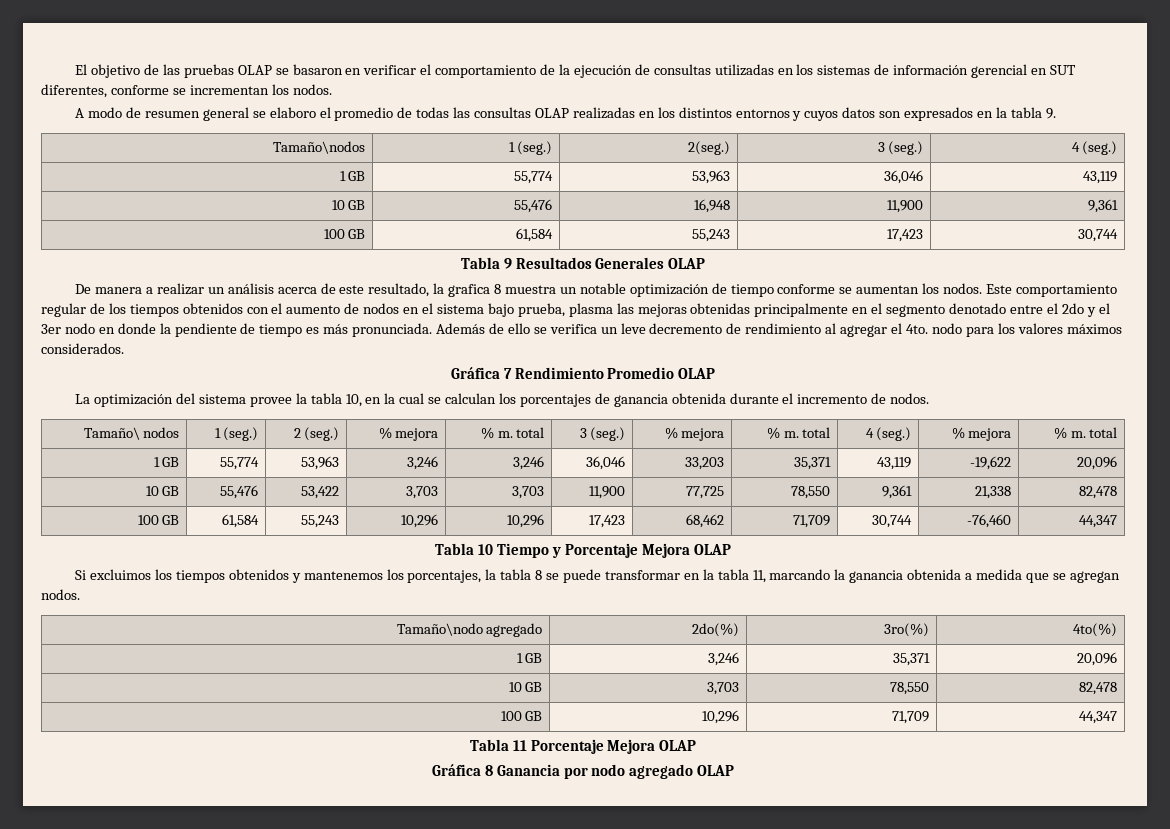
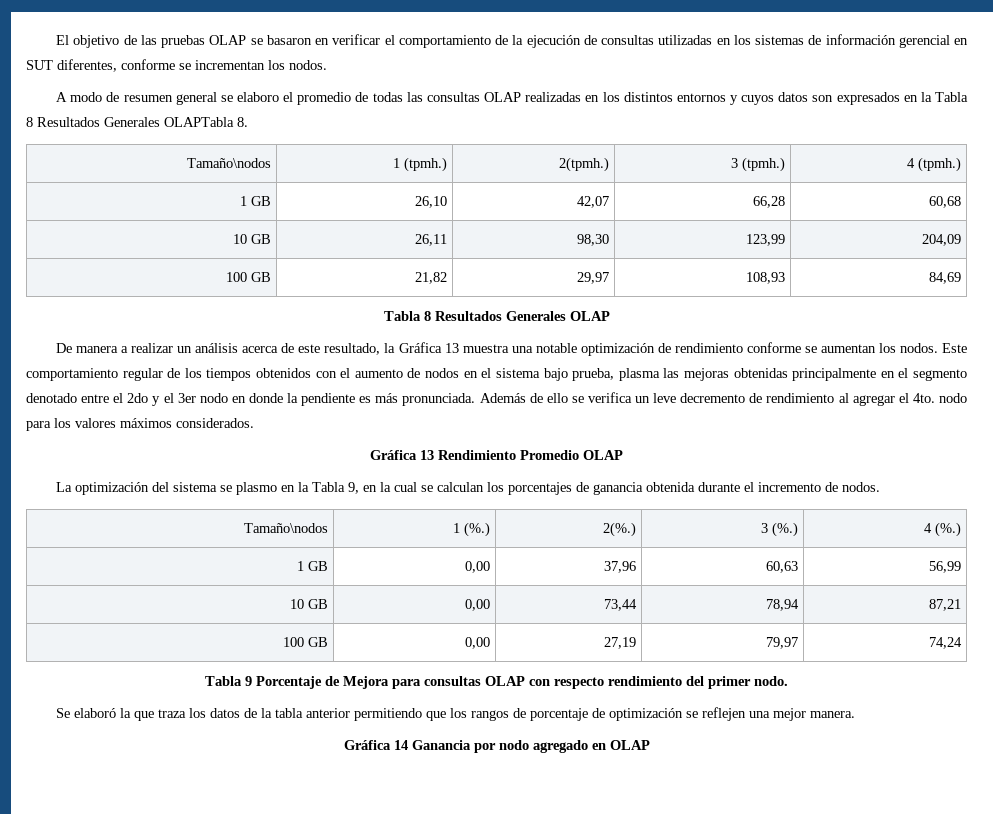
[1010,107,1056,119] [273,141,366,154] [508,141,553,155] [688,141,731,155] [877,141,924,155] [1071,141,1118,155] [339,171,366,181] [514,171,554,184] [692,170,731,184] [884,170,924,184] [1083,171,1118,184] [331,200,366,210] [514,199,553,213] [694,199,731,213] [887,200,924,213] [1088,199,1119,213] [323,229,366,239] [516,228,554,242] [692,229,731,242] [887,229,924,242] [1078,229,1119,242] [460,257,512,269] tabla 9. // Tamaño\nodos | 1 (seg.) | 2(seg.) | 3 (seg.) | 4 (seg.) // 1 GB | 55,774 | 53,963 | 36,046 | 43,119 // 10 GB | 55,476 | 16,948 | 11,900 | 9,361 // 100 GB | 61,584 | 55,243 | 17,423 | 30,744 // Tabla 9 -> [934,92,968,102] [26,117,248,127] [186,158,271,168] [392,157,447,172] [558,157,609,172] [730,157,785,172] [906,157,961,172] [239,196,271,206] [414,196,447,208] [576,196,609,208] [752,196,785,208] [928,196,961,208] [232,234,271,244] [414,234,447,246] [576,234,609,246] [745,234,785,246] [921,234,961,246] [225,272,271,282] [414,272,447,284] [576,272,609,284] [745,272,785,284] [928,272,961,284] [383,311,431,321] Tabla 8 Resultados Generales OLAPTabla 8. // Tamaño\nodos | 1 (tpmh.) | 2(tpmh.) | 3 (tpmh.) | 4 (tpmh.) // 1 GB | 26,10 | 42,07 | 66,28 | 60,68 // 10 GB | 26,11 | 98,30 | 123,99 | 204,09 // 100 GB | 21,82 | 29,97 | 108,93 | 84,69 // Tabla 8
[448,284,577,297] grafica 8 muestra un -> [398,342,533,353] Gráfica 13 muestra una
[730,284,774,297] tiempo -> [674,343,743,353] rendimiento
[240,323,303,337] de tiempo -> (356, 399) none
[503,368,512,379] 7 -> [420,450,434,460] 13
[249,393,362,407] provee la tabla 10, -> [220,482,360,495] se plasmo en la Tabla 9,
[83,427,180,440] [214,427,259,441] [293,427,340,441] [378,427,439,441] [480,427,545,439] [579,427,626,441] [664,427,725,441] [766,427,831,439] [865,427,912,441] [951,427,1012,441] [1053,427,1118,439] [153,457,180,467] [220,457,260,470] [301,456,340,470] [407,456,439,470] [513,456,545,470] [586,456,626,470] [685,457,725,470] [794,457,832,470] [877,457,912,470] [970,456,1012,470] [1077,456,1118,470] [145,486,180,496] [220,485,259,499] [301,486,340,499] [406,486,439,499] [512,486,545,499] [589,486,626,499] [686,486,725,499] [791,486,831,499] [882,485,913,499] [975,486,1012,499] [1079,486,1118,499] [137,515,180,525] [222,514,260,528] [301,515,340,528] [401,514,439,528] [507,514,545,528] [589,515,626,528] [686,514,725,528] [793,515,831,528] [872,515,913,528] [967,514,1012,528] [1079,515,1118,528] [435,543,731,558] [75,569,1120,583] [41,589,80,600] [396,623,543,637] [692,623,740,637] [884,623,930,637] [1073,623,1118,637] [516,653,543,663] [708,652,740,666] [893,653,931,666] [1077,652,1118,666] [508,682,543,692] [707,682,740,695] [890,682,930,695] [1079,682,1118,695] [500,711,543,721] [702,710,740,724] [892,711,930,724] [1079,711,1118,724] [469,739,697,754] [431,764,493,776] Tamaño\ nodos | 1 (seg.) | 2 (seg.) | % mejora | % m. total | 3 (seg.) | % mejora | % m. total | 4 (seg.) | % mejora | % m. total // 1 GB | 55,774 | 53,963 | 3,246 | 3,246 | 36,046 | 33,203 | 35,371 | 43,119 | -19,622 | 20,096 // 10 GB | 55,476 | 53,422 | 3,703 | 3,703 | 11,900 | 77,725 | 78,550 | 9,361 | 21,338 | 82,478 // 100 GB | 61,584 | 55,243 | 10,296 | 10,296 | 17,423 | 68,462 | 71,709 | 30,744 | -76,460 | 44,347 // Tabla 10 Tiempo y Porcentaje Mejora OLAP // Si excluimos los tiempos obtenidos y mantenemos los porcentajes, la tabla 8 se puede transformar en la tabla 11, marcando la ganancia obtenida a medida que se agregan nodos. // Tamaño\nodo agregado | 2do(%) | 3ro(%) | 4to(%) // 1 GB | 3,246 | 35,371 | 20,096 // 10 GB | 3,703 | 78,550 | 82,478 // 100 GB | 10,296 | 71,709 | 44,347 // Tabla 11 Porcentaje Mejora OLAP // Gráfica 8 -> [243,523,328,533] [452,522,490,537] [602,522,636,537] [760,522,798,537] [923,522,961,537] [296,561,328,571] [464,561,490,573] [603,561,636,573] [765,561,798,573] [928,561,961,573] [289,599,328,609] [464,599,490,611] [603,599,637,611] [765,599,799,611] [928,599,961,611] [282,637,328,647] [464,637,490,649] [603,637,636,649] [765,637,798,649] [928,637,962,649] [205,676,788,689] [56,707,856,721] [343,740,408,750] Tamaño\nodos | 1 (%.) | 2(%.) | 3 (%.) | 4 (%.) // 1 GB | 0,00 | 37,96 | 60,63 | 56,99 // 10 GB | 0,00 | 73,44 | 78,94 | 87,21 // 100 GB | 0,00 | 27,19 | 79,97 | 74,24 // Tabla 9 Porcentaje de Mejora para consultas OLAP con respecto rendimiento del primer nodo. // Se elaboró la que traza los datos de la tabla anterior permitiendo que los rangos de porcentaje de optimización se reflejen una mejor manera. // Gráfica 14
(694, 771) none -> [591,743,606,750] en

